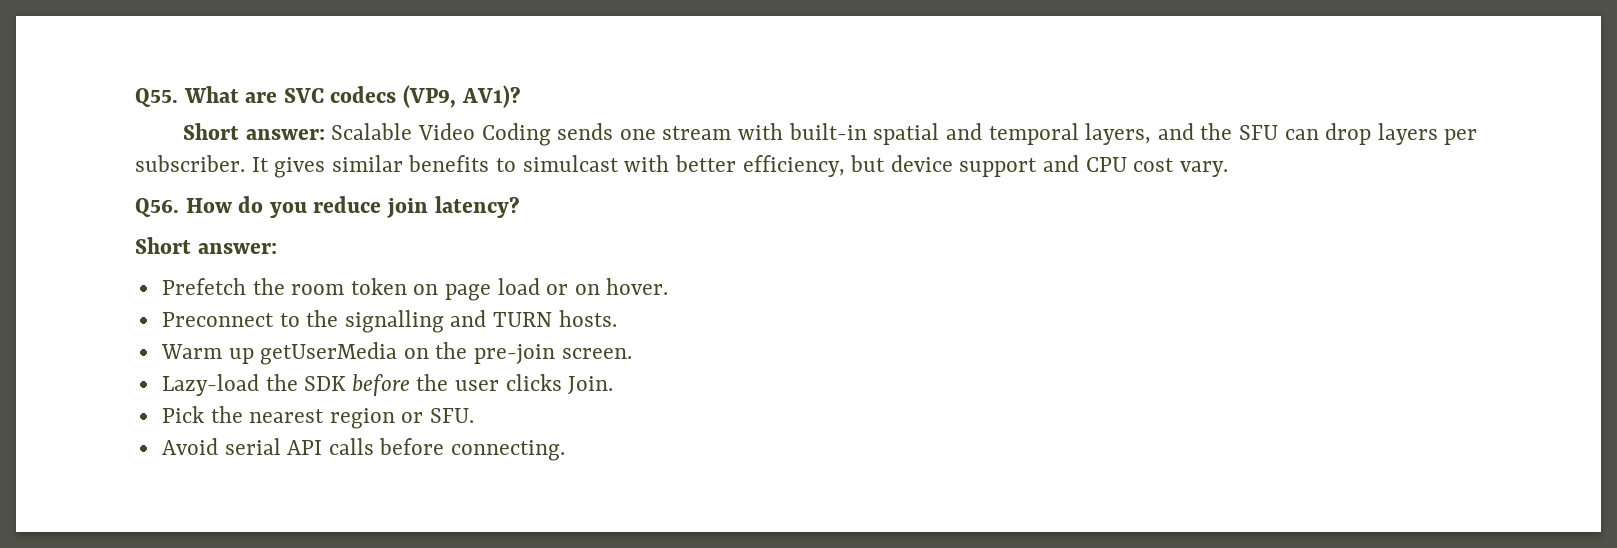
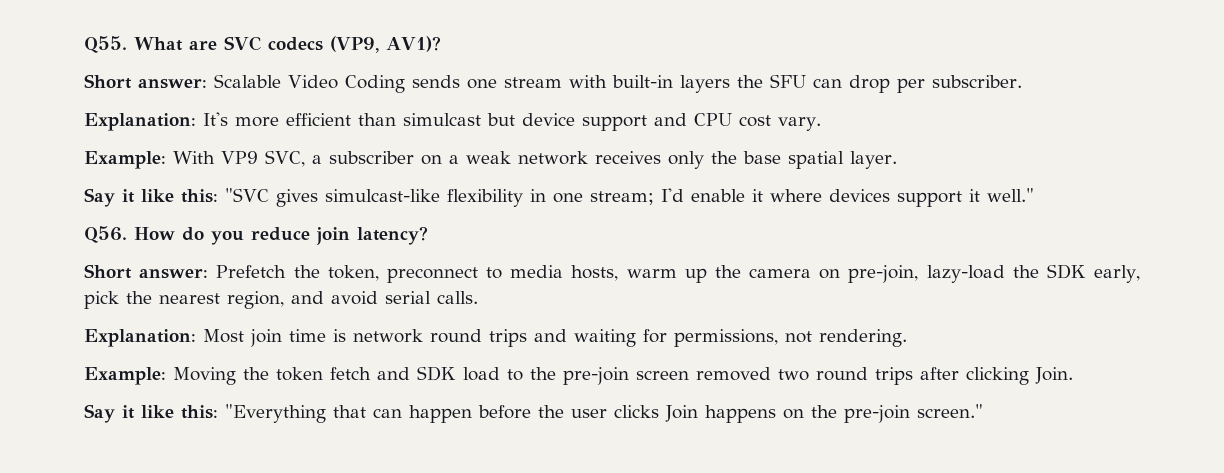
[873,123,1194,145] spatial and temporal layers, and -> [679,75,730,93] layers
[1377,123,1438,145] layers -> (890, 84) none
[251,155,845,178] It gives similar benefits to simulcast with better efficiency, -> [84,112,481,131] // Explanation: It's more efficient than simulcast
(1228, 169) none -> [84,150,897,169] [84,188,1034,207] // Example: With VP9 SVC, a subscriber on a weak network receives only the base spatial layer. // Say it like this: "SVC gives simulcast-like flexibility in one stream; I'd enable it where devices support it well."
(277, 248) // -> (209, 273) none
[291,278,669,301] [161,310,617,333] [160,342,632,365] [161,374,614,396] [161,406,475,429] [161,438,566,461] room token on page load or on hover. // Preconnect to the signalling and TURN hosts. // Warm up getUserMedia on the pre-join screen. // Lazy-load the SDK before the user clicks Join. // Pick the nearest region or SFU. // Avoid serial API calls before connecting. -> [327,264,1141,283] [84,291,478,309] [84,329,907,347] [84,366,1073,385] [84,404,983,423] token, preconnect to media hosts, warm up the camera on pre-join, lazy-load the SDK early, pick the nearest region, and avoid serial calls. // Explanation: Most join time is network round trips and waiting for permissions, not rendering. // Example: Moving the token fetch and SDK load to the pre-join screen removed two round trips after clicking Join. // Say it like this: "Everything that can happen before the user clicks Join happens on the pre-join screen."

